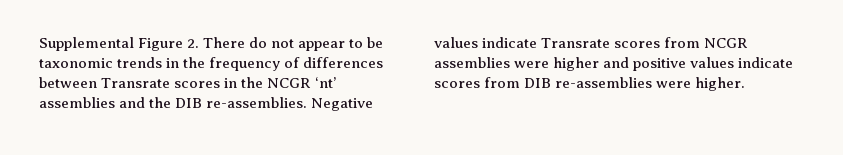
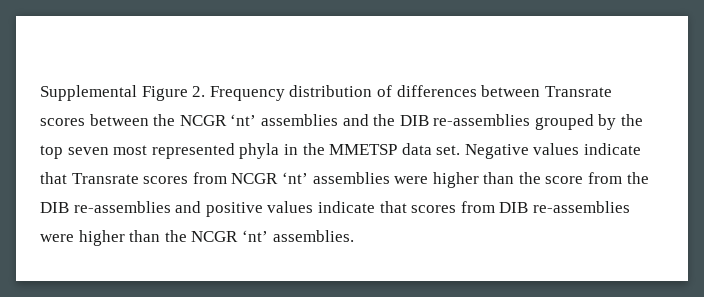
[203,37,384,51] [39,57,281,71] There do not appear to be taxonomic trends in the frequency -> [209,85,373,101] Frequency distribution
[224,78,238,88] in -> [89,114,149,126] between
[206,97,308,108] re-assemblies. -> [433,114,644,130] [40,143,461,159] re-assemblies grouped by the top seven most represented phyla in the MMETSP data set.
(538, 42) none -> [40,172,67,184] that
(749, 43) none -> [281,172,308,184] ‘nt’
(600, 64) none -> [483,172,649,184] [40,201,171,213] than the score from the DIB re-assemblies
(794, 62) none -> [379,201,407,213] that
[695,77,746,91] higher. -> [78,230,354,246] higher than the NCGR ‘nt’ assemblies.

